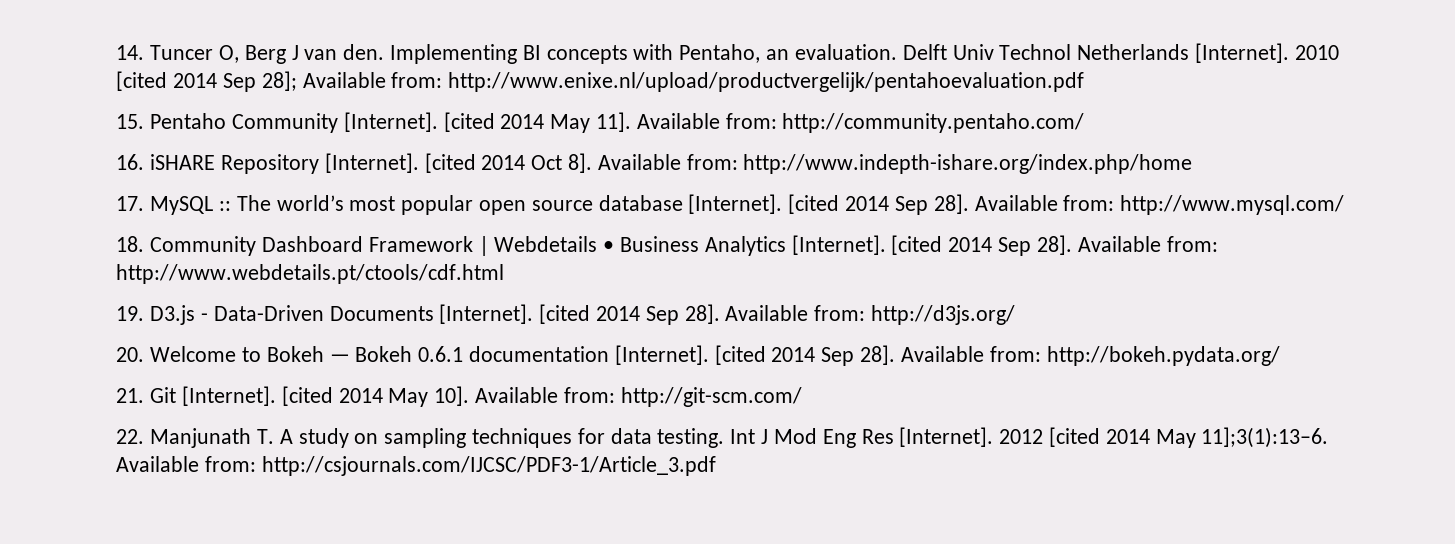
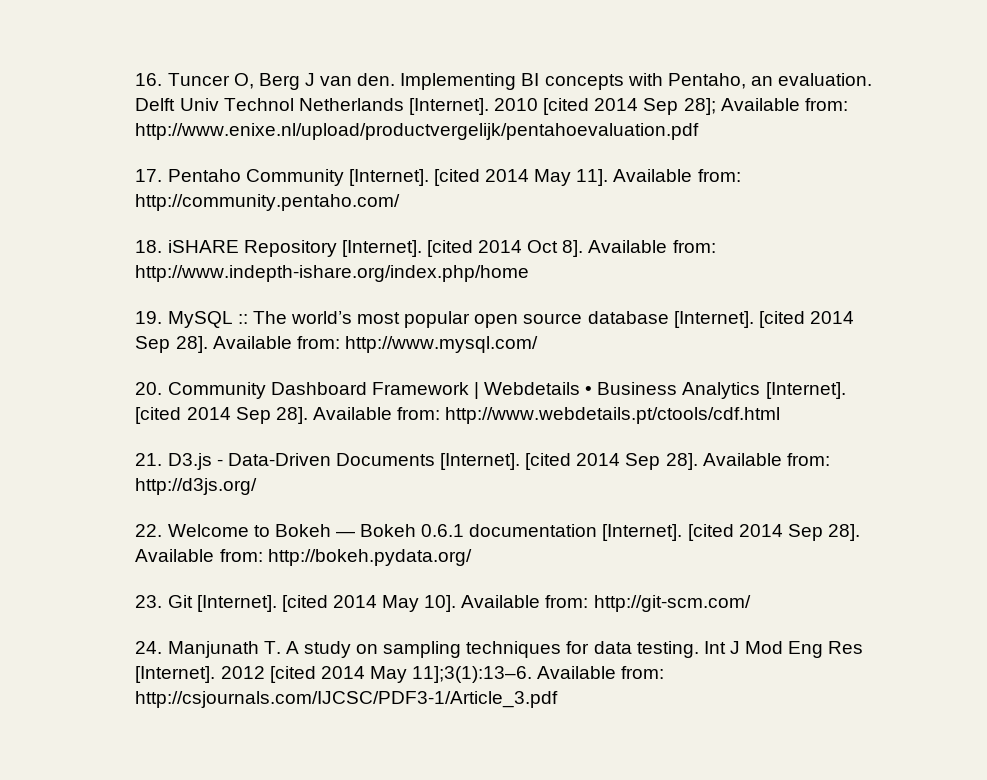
[116,45,145,60] 14. -> [135,73,163,86] 16.
[116,114,145,129] 15. -> [135,169,163,182] 17.
[116,154,145,170] 16. -> [135,240,163,253] 18.
[116,196,145,211] 17. -> [135,311,163,324] 19.
[116,236,145,252] 18. -> [135,382,163,395] 20.
[116,306,145,321] 19. -> [135,453,163,466] 21.
[116,347,145,362] 20. -> [135,524,163,537] 22.
[116,388,145,403] 21. -> [135,595,163,608] 23.
[116,429,145,444] 22. -> [135,641,163,654] 24.

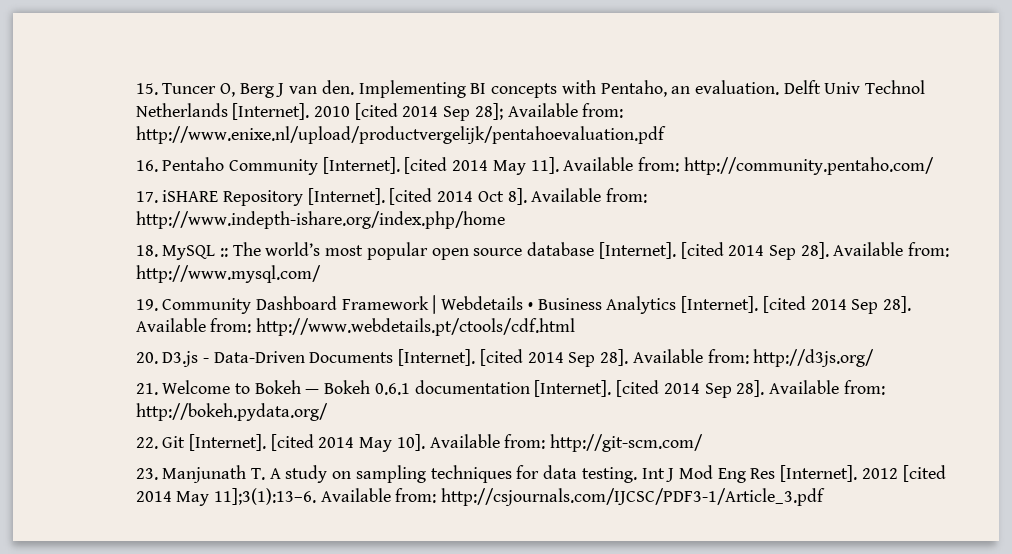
[135,73,163,86] 16. -> [135,83,158,95] 15.
[135,169,163,182] 17. -> [135,160,158,172] 16.
[135,240,163,253] 18. -> [135,191,158,203] 17.
[135,311,163,324] 19. -> [135,245,158,257] 18.
[135,382,163,395] 20. -> [135,299,158,311] 19.
[135,453,163,466] 21. -> [135,352,158,364] 20.
[135,524,163,537] 22. -> [135,383,158,395] 21.
[135,595,163,608] 23. -> [135,437,158,449] 22.
[135,641,163,654] 24. -> [135,468,158,480] 23.

